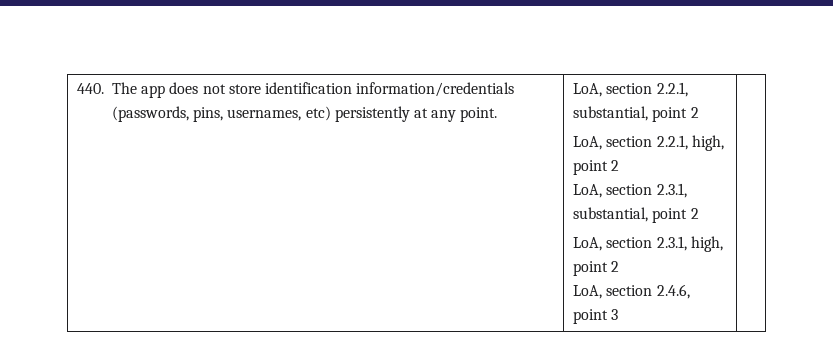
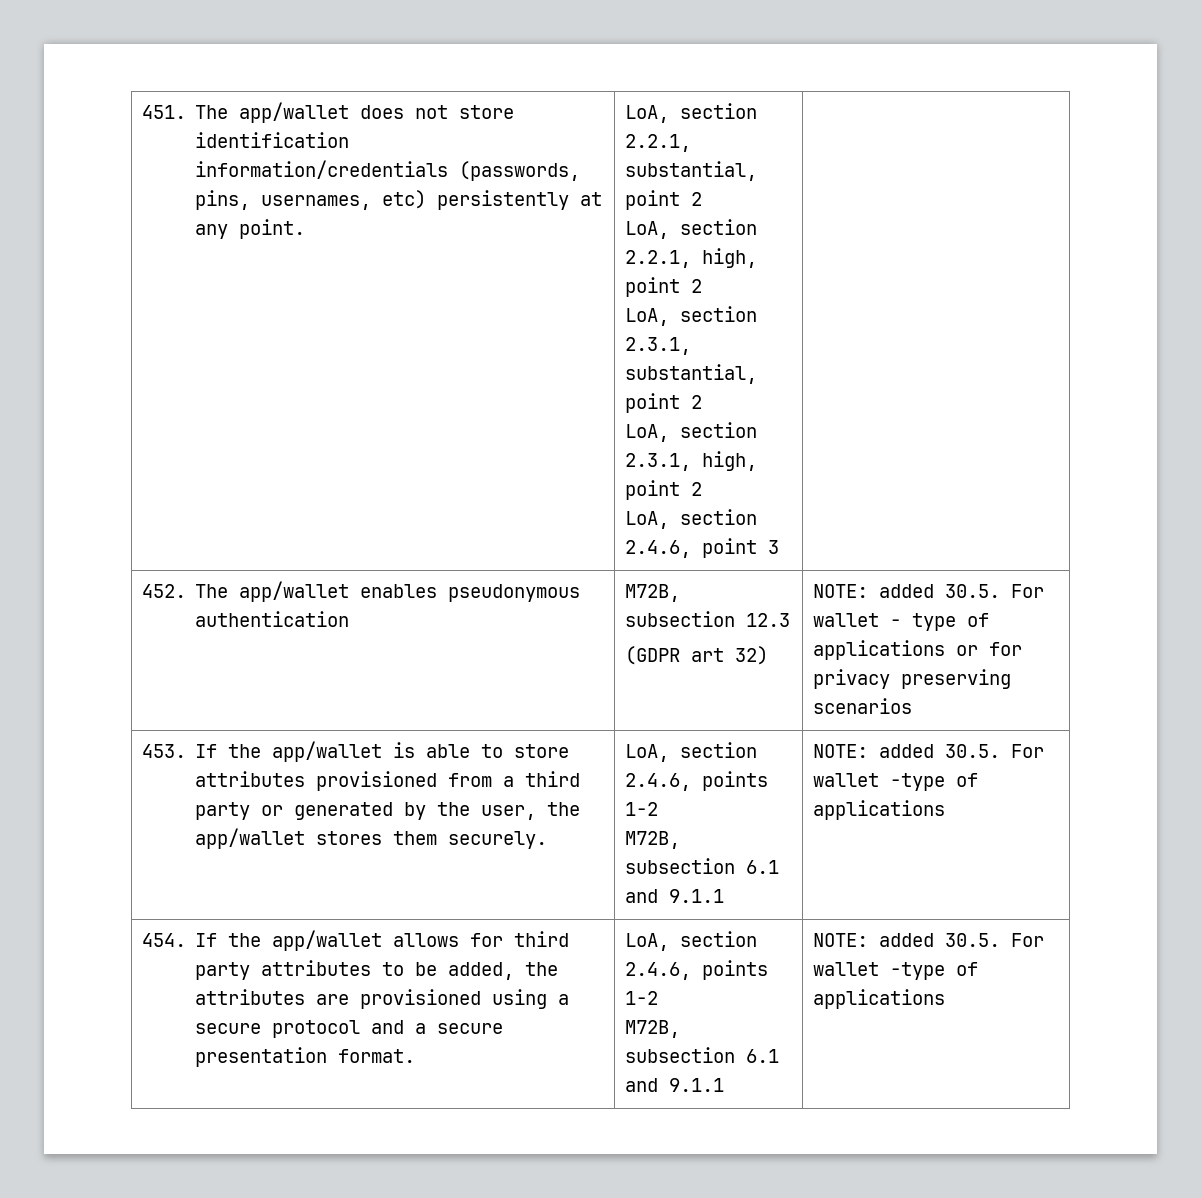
[77,82,166,98] 440. The app -> [141,102,349,123] 451. The app/wallet
(619, 314) none -> [141,581,580,602] [194,611,349,627] [624,584,680,602] [624,611,790,627] [624,646,768,665] [812,584,1044,598] [812,613,989,631] [812,640,1022,660] [812,669,1011,689] [812,698,912,714] [141,741,569,762] [194,771,580,791] [194,802,580,820] [194,828,547,849] [624,742,757,762] [624,771,768,791] [624,802,658,816] [624,831,680,849] [624,858,779,874] [624,889,724,903] [812,744,1044,758] [812,773,978,791] [812,800,945,820] [141,930,569,951] [194,960,558,980] [194,989,569,1009] [194,1020,503,1038] [194,1047,415,1067] [624,931,757,951] [624,960,768,980] [624,991,658,1005] [624,1020,680,1038] [624,1047,779,1063] [624,1078,724,1092] [812,933,1044,947] [812,962,978,980] [812,989,945,1009] // 452. The app/wallet enables pseudonymous authentication | M72B, subsection 12.3 // (GDPR art 32) | NOTE: added 30.5. For wallet - type of applications or for privacy preserving scenarios // 453. If the app/wallet is able to store attributes provisioned from a third party or generated by the user, the app/wallet stores them securely. | LoA, section 2.4.6, points 1-2 // M72B, subsection 6.1 and 9.1.1 | NOTE: added 30.5. For wallet -type of applications // 454. If the app/wallet allows for third party attributes to be added, the attributes are provisioned using a secure protocol and a secure presentation format. | LoA, section 2.4.6, points 1-2 // M72B, subsection 6.1 and 9.1.1 | NOTE: added 30.5. For wallet -type of applications

